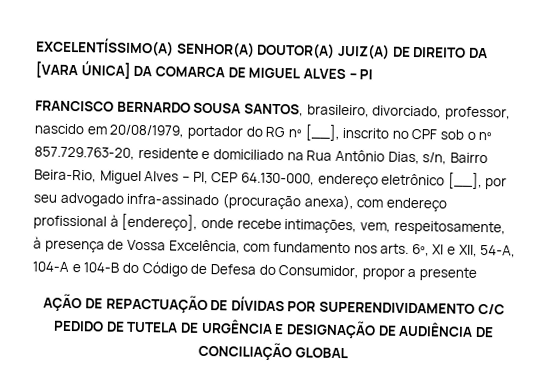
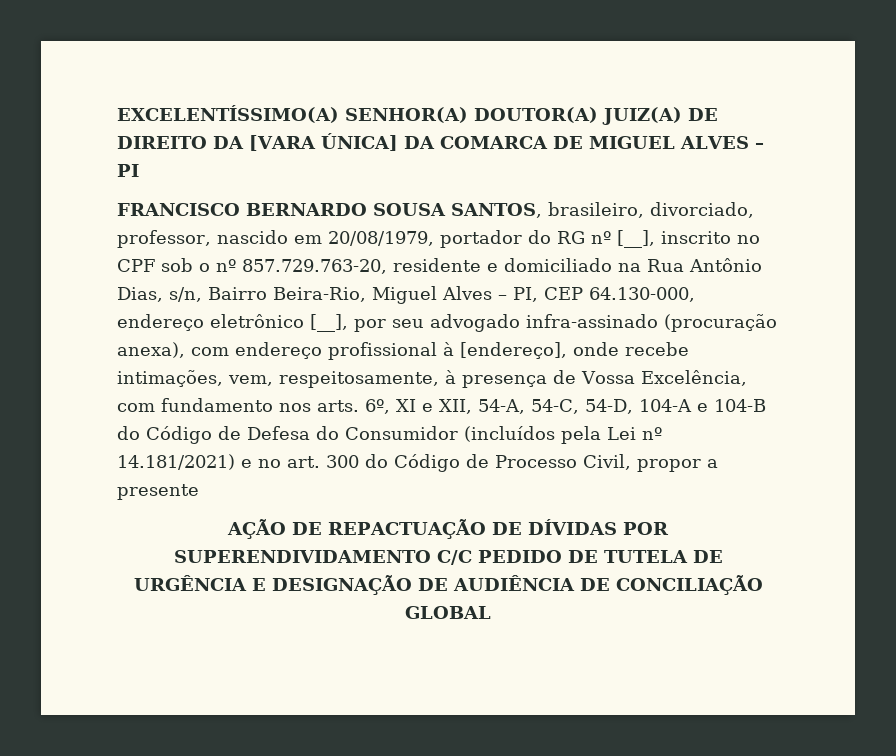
(517, 251) none -> [531,399,633,414] 54-C, 54-D,
[278,265,360,279] Consumidor, -> [345,426,662,444] [117,454,631,472] Consumidor (incluídos pela Lei nº 14.181/2021) e no art. 300 do Código de Processo Civil,

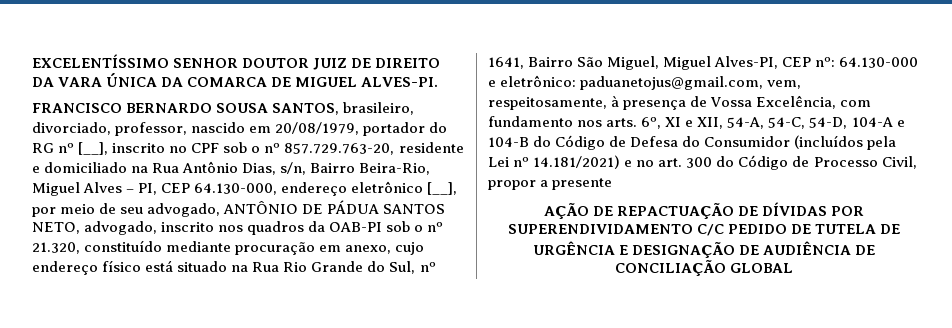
[117,105,682,125] EXCELENTÍSSIMO(A) SENHOR(A) DOUTOR(A) JUIZ(A) -> [32,54,348,70] EXCELENTÍSSIMO SENHOR DOUTOR JUIZ
[249,133,398,151] [VARA ÚNICA] -> [58,73,158,87] VARA ÚNICA
[679,136,764,149] [117,164,139,177] ALVES – PI -> [361,77,439,87] ALVES-PI.
[392,314,777,332] [117,342,689,360] [117,370,223,387] seu advogado infra-assinado (procuração anexa), com endereço profissional à [endereço], onde recebe intimações, -> [60,200,446,217] [32,221,444,235] [32,240,425,255] [32,260,436,275] [488,56,919,70] [488,75,764,90] meio de seu advogado, ANTÔNIO DE PÁDUA SANTOS NETO, advogado, inscrito nos quadros da OAB-PI sob o nº 21.320, constituído mediante procuração em anexo, cujo endereço físico está situado na Rua Rio Grande do Sul, nº 1641, Bairro São Miguel, Miguel Alves-PI, CEP nº: 64.130-000 e eletrônico: paduanetojus@gmail.com,

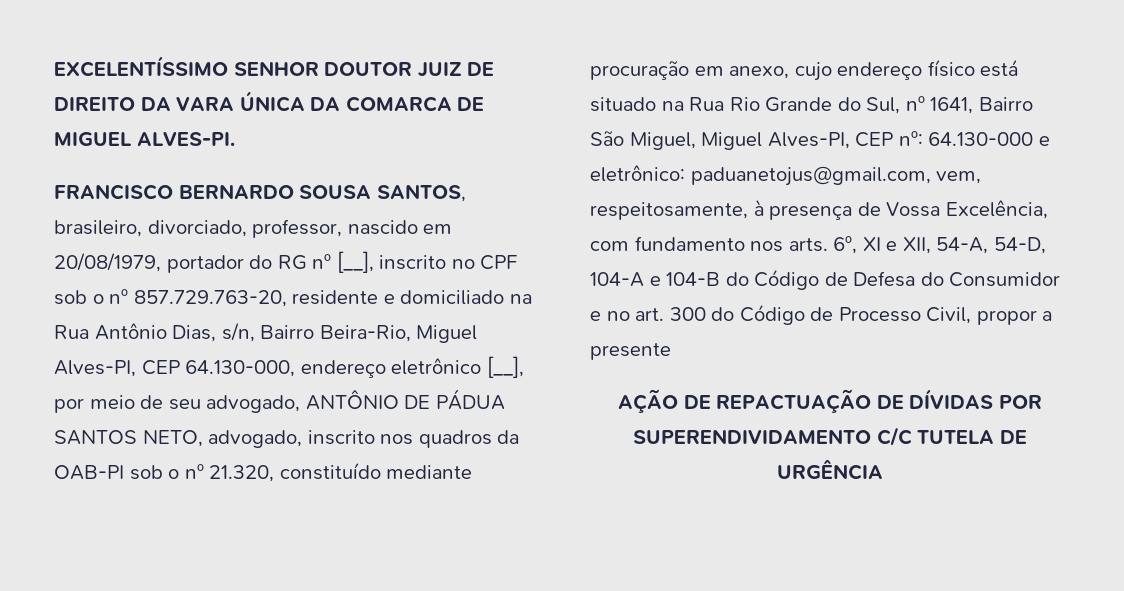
[83,182,158,195] Alves – PI, -> [54,360,136,377] Alves-PI,
[768,117,806,129] 54-C, -> (989, 245) none
[794,135,897,150] [488,155,621,169] (incluídos pela Lei nº 14.181/2021) -> (1061, 279) none
[727,224,812,234] PEDIDO DE -> (912, 436) none
[618,241,876,258] [614,260,794,276] E DESIGNAÇÃO DE AUDIÊNCIA DE CONCILIAÇÃO GLOBAL -> (883, 469) none

